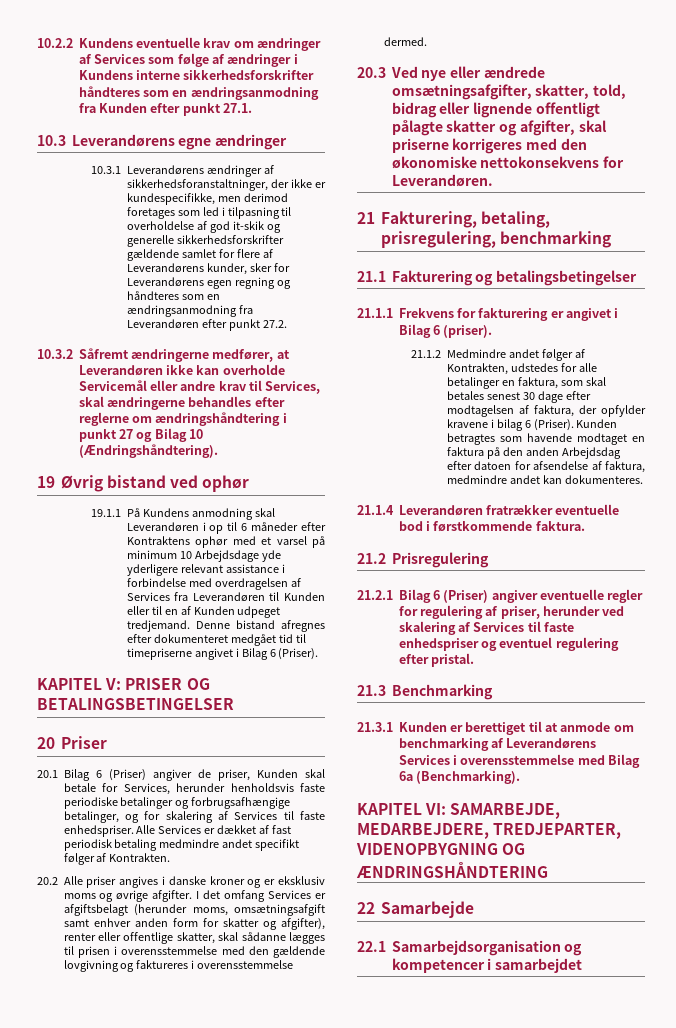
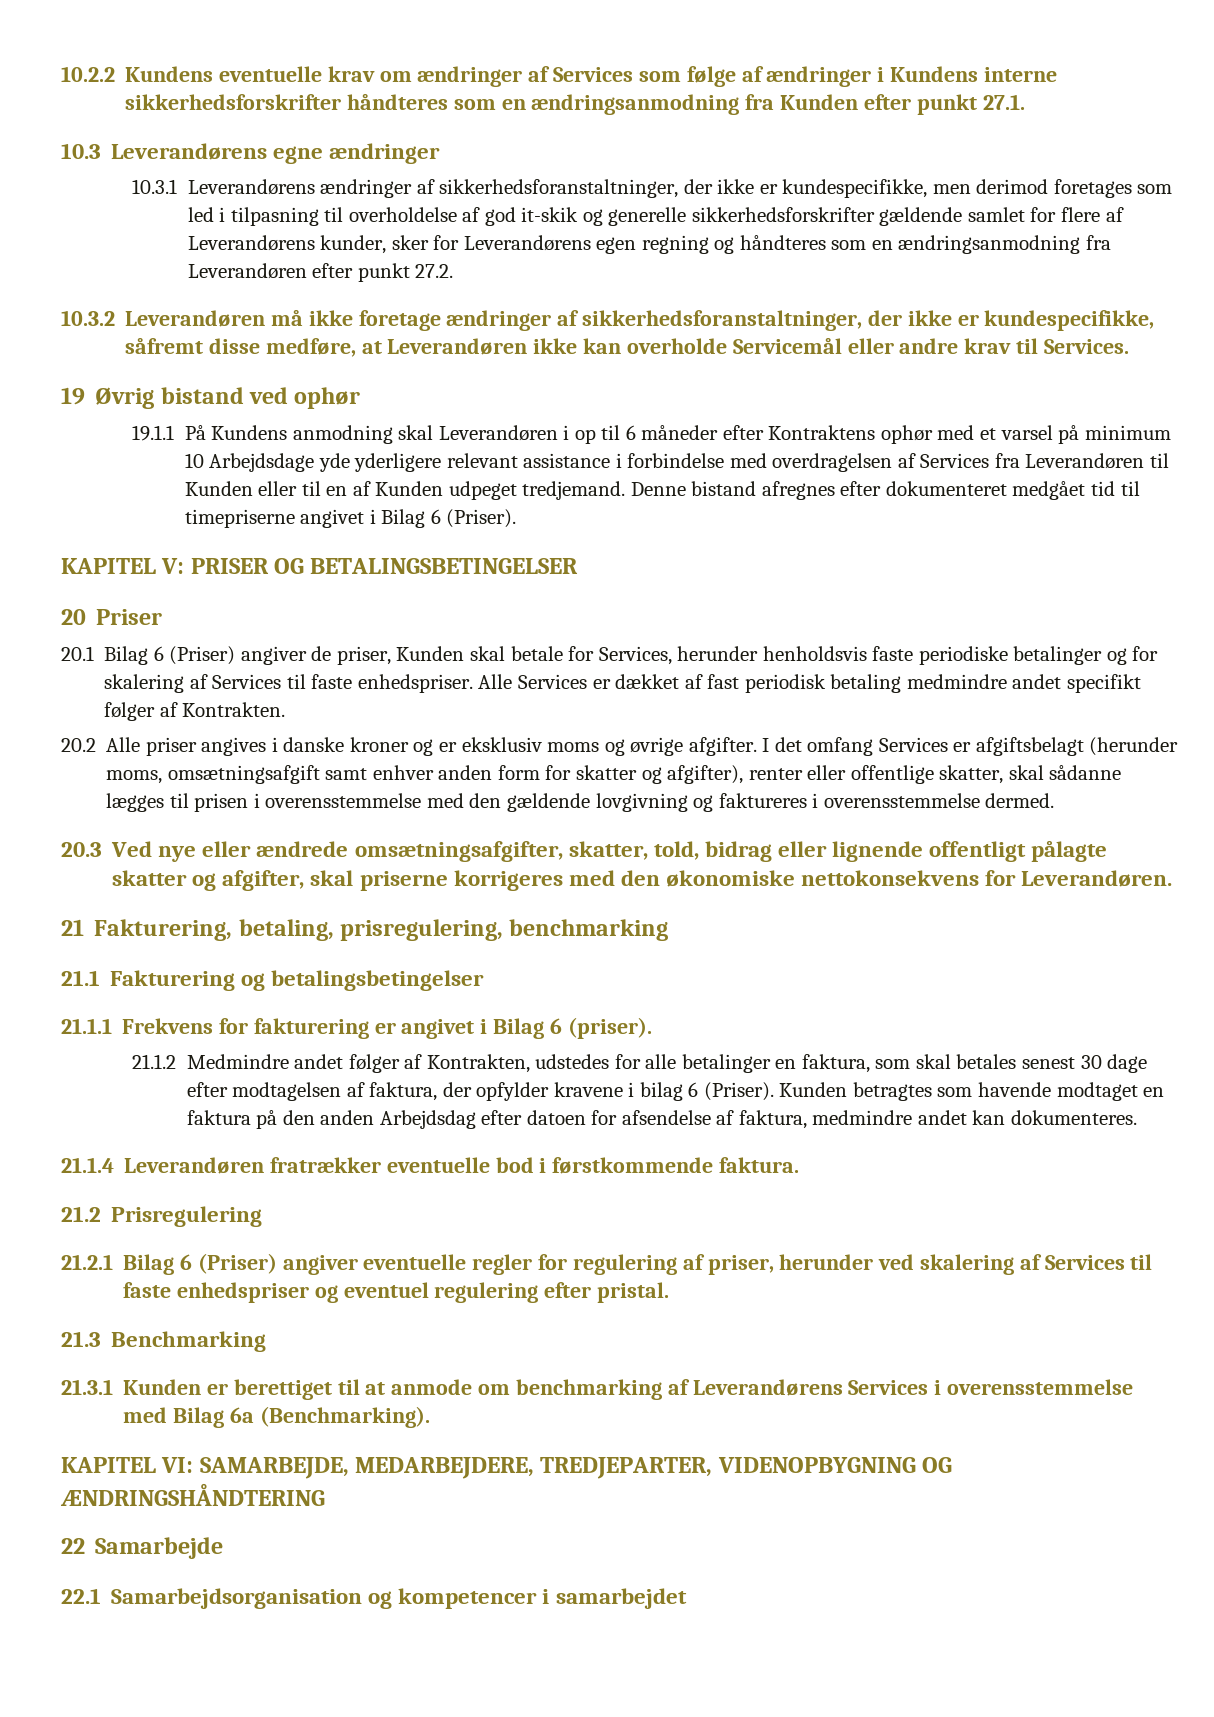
[78,348,274,362] Såfremt ændringerne medfører, -> [125,309,1155,331] [125,337,356,357] Leverandøren må ikke foretage ændringer af sikkerhedsforanstaltninger, der ikke er kundespecifikke, såfremt disse medføre,
[265,381,321,394] [78,396,285,410] [78,412,287,426] [78,428,203,442] [78,444,218,458] Services, skal ændringerne behandles efter reglerne om ændringshåndtering i punkt 27 og Bilag 10 (Ændringshåndtering). -> [1043,339,1129,354] Services.
[191,797,291,809] [63,811,139,823] forbrugsafhængige betalinger, og -> (1127, 656) none

